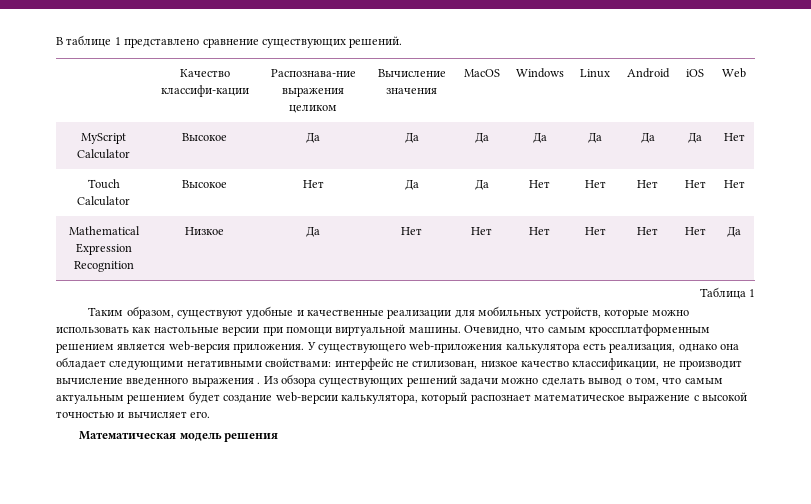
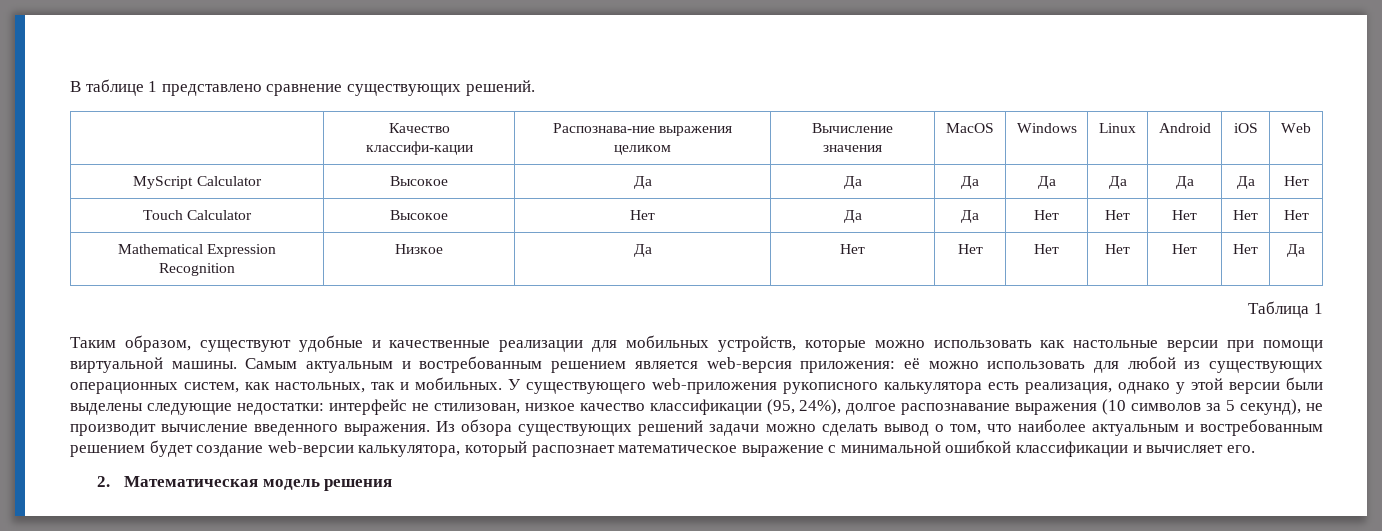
[464,324,711,336] [56,341,305,353] Очевидно, что самым кроссплатформенным решением является web-версия приложения. -> [245,356,1323,373] [70,377,502,394] Самым актуальным и востребованным решением является web-версия приложения: её можно использовать для любой из существующих операционных систем, как настольных, так и мобильных.
(503, 347) none -> [783,382,878,394] рукописного
[720,344,740,350] [56,357,332,370] она обладает следующими негативными свойствами: -> [1176,377,1323,394] [70,403,324,415] у этой версии были выделены следующие недостатки:
[572,358,660,370] классификации, -> [649,399,1302,415] классификации (95, 24%), долгое распознавание выражения (10 символов за 5 секунд),
[191,377,261,387] выражения . -> [344,424,431,436] выражения.
[684,378,723,384] [56,394,124,404] самым актуальным -> [1017,419,1323,436] наиболее актуальным и востребованным
[702,392,748,401] [56,411,114,418] высокой точностью -> [840,440,1129,457] минимальной ошибкой классификации
(211, 414) none -> [97,476,111,487] 2.

